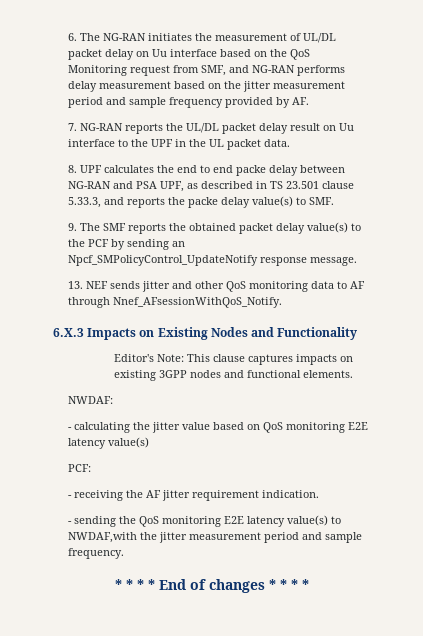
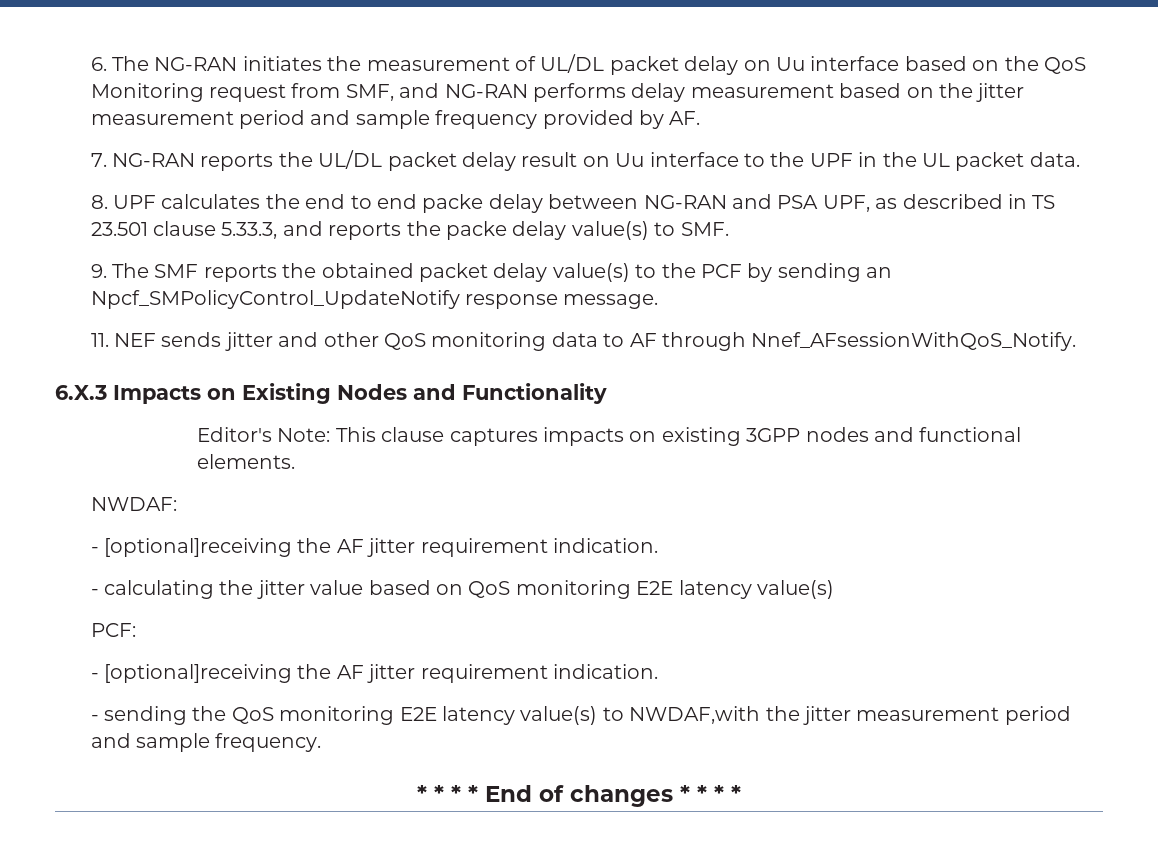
[68,281,84,289] 13. -> [90,333,109,347] 11.
(114, 400) none -> [90,538,658,557] // - [optional]receiving the AF jitter requirement indication.
[74,490,124,501] receiving -> [103,664,292,683] [optional]receiving

